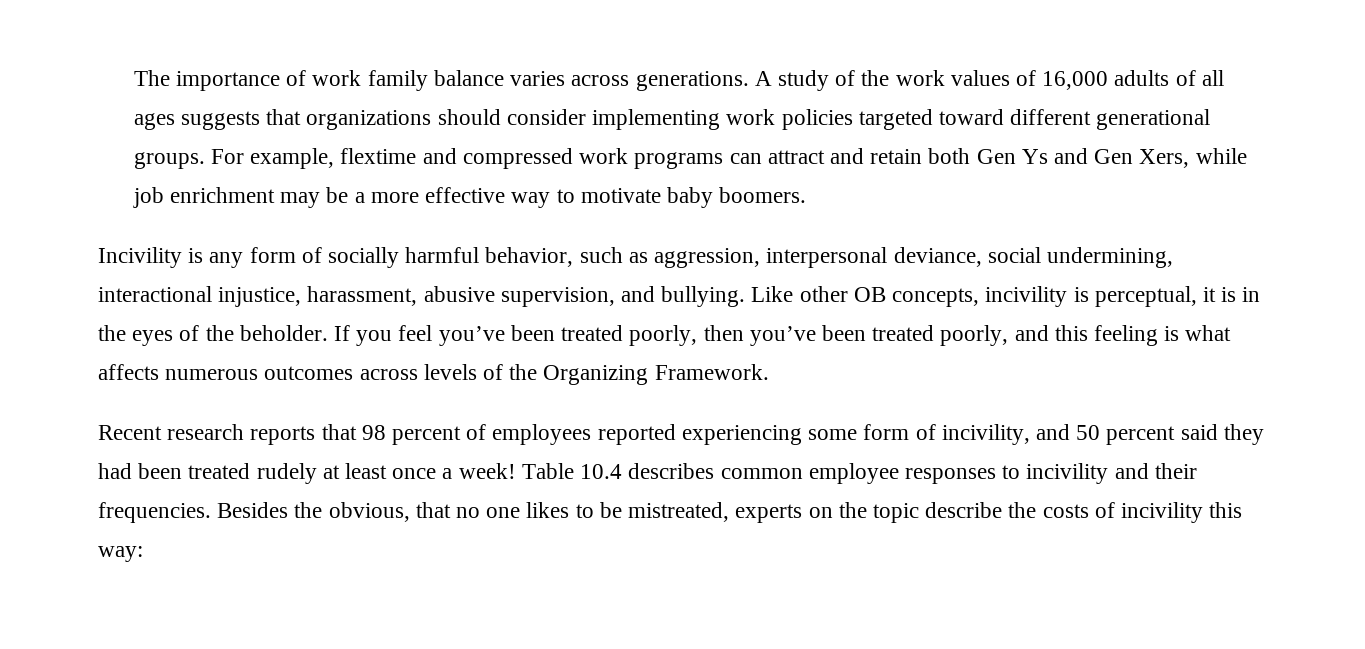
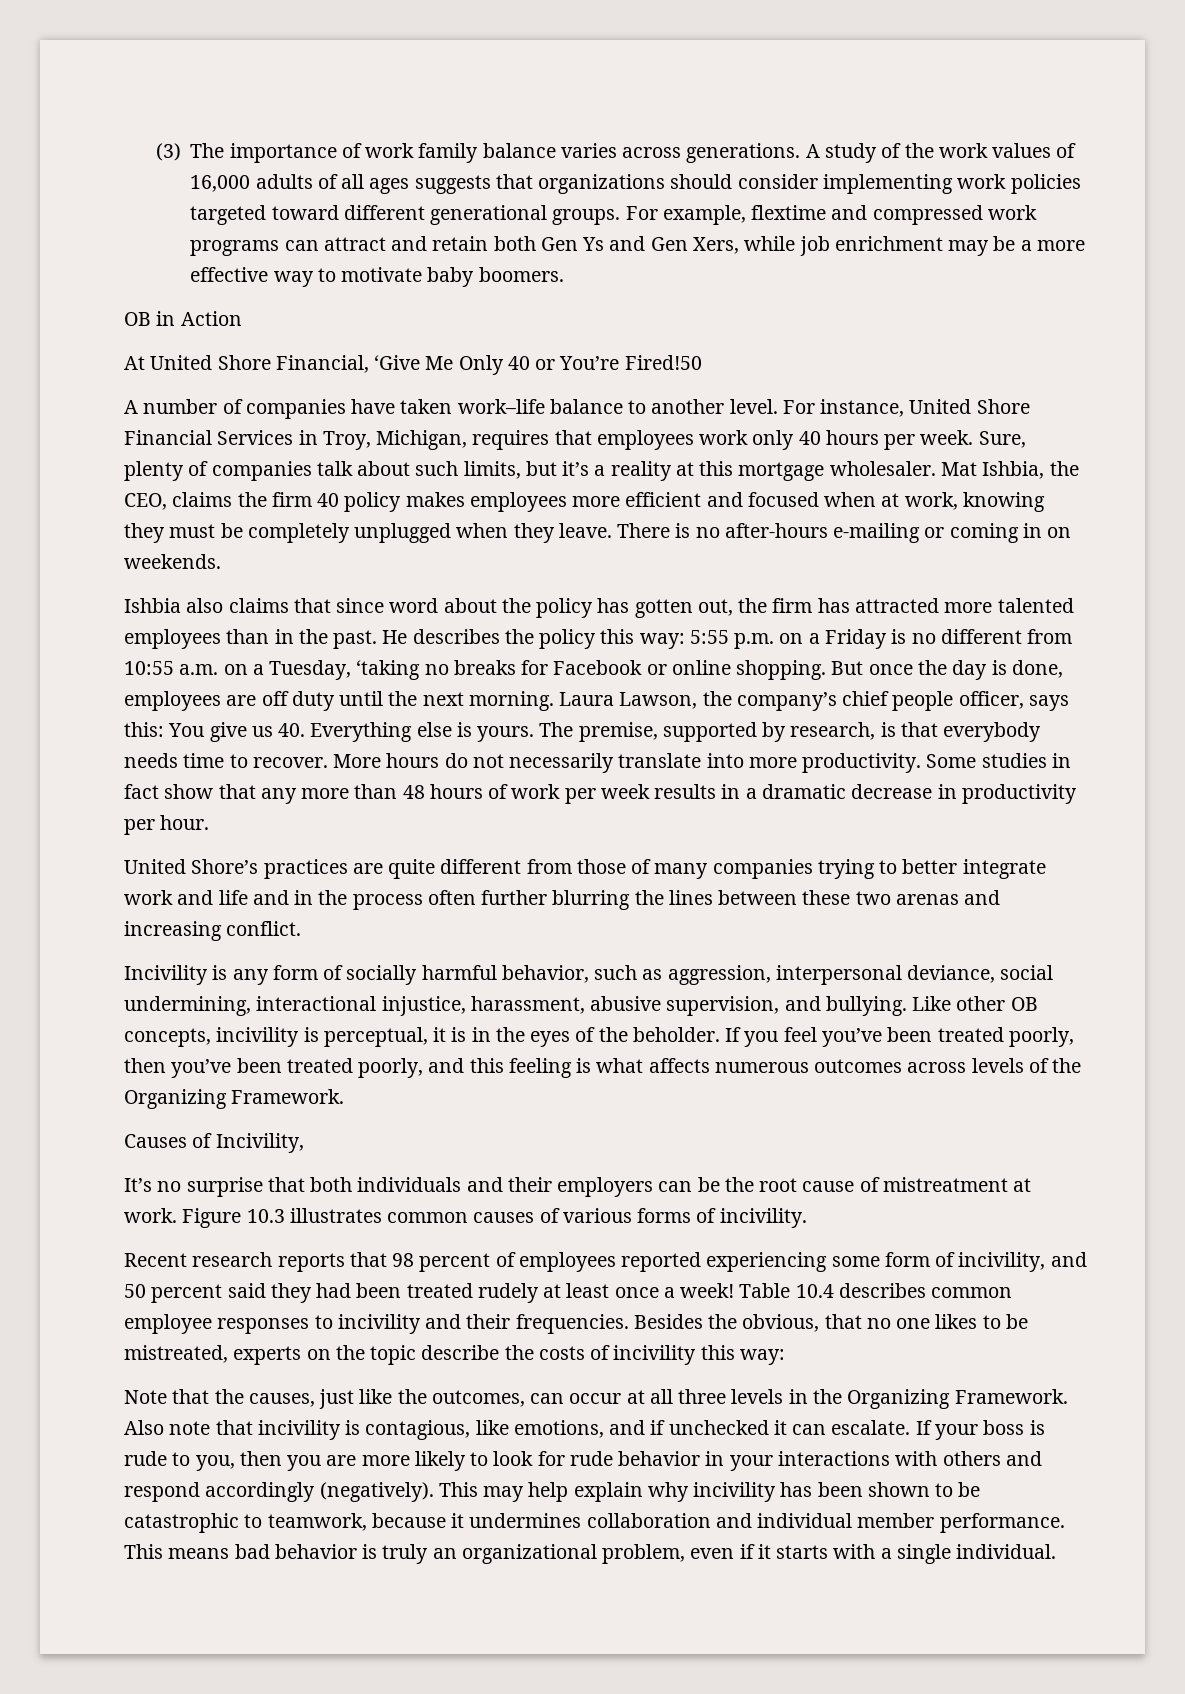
(133, 78) none -> [155,143,181,161] (3)
(807, 195) none -> [124,311,242,326] [124,355,702,375] [124,399,1030,419] [124,430,1026,450] [124,461,1079,481] [124,492,1045,512] [124,523,1072,543] [124,554,221,569] [124,598,1074,618] [124,629,1073,649] [124,660,1063,680] [124,691,1069,711] [124,722,1042,742] [124,753,1071,773] [124,784,1077,804] [124,815,210,835] [124,859,1046,879] [124,890,1001,910] [124,921,302,941] // OB in Action // At United Shore Financial, ‘Give Me Only 40 or You’re Fired!50 // A number of companies have taken work–life balance to another level. For instance, United Shore Financial Services in Troy, Michigan, requires that employees work only 40 hours per week. Sure, plenty of companies talk about such limits, but it’s a reality at this mortgage wholesaler. Mat Ishbia, the CEO, claims the firm 40 policy makes employees more efficient and focused when at work, knowing they must be completely unplugged when they leave. There is no after-hours e-mailing or coming in on weekends. // Ishbia also claims that since word about the policy has gotten out, the firm has attracted more talented employees than in the past. He describes the policy this way: 5:55 p.m. on a Friday is no different from 10:55 a.m. on a Tuesday, ‘taking no breaks for Facebook or online shopping. But once the day is done, employees are off duty until the next morning. Laura Lawson, the company’s chief people officer, says this: You give us 40. Everything else is yours. The premise, supported by research, is that everybody needs time to recover. More hours do not necessarily translate into more productivity. Some studies in fact show that any more than 48 hours of work per week results in a dramatic decrease in productivity per hour. // United Shore’s practices are quite different from those of many companies trying to better integrate work and life and in the process often further blurring the lines between these two arenas and increasing conflict.
(769, 372) none -> [124,1133,304,1153] [124,1177,1032,1197] [124,1208,807,1228] // Causes of Incivility, // It’s no surprise that both individuals and their employers can be the root cause of mistreatment at work. Figure 10.3 illustrates common causes of various forms of incivility.
(143, 554) none -> [124,1389,1068,1409] [124,1420,1045,1440] [124,1451,1042,1471] [124,1482,981,1502] [124,1513,1065,1533] [124,1544,1057,1564] // Note that the causes, just like the outcomes, can occur at all three levels in the Organizing Framework. Also note that incivility is contagious, like emotions, and if unchecked it can escalate. If your boss is rude to you, then you are more likely to look for rude behavior in your interactions with others and respond accordingly (negatively). This may help explain why incivility has been shown to be catastrophic to teamwork, because it undermines collaboration and individual member performance. This means bad behavior is truly an organizational problem, even if it starts with a single individual.

